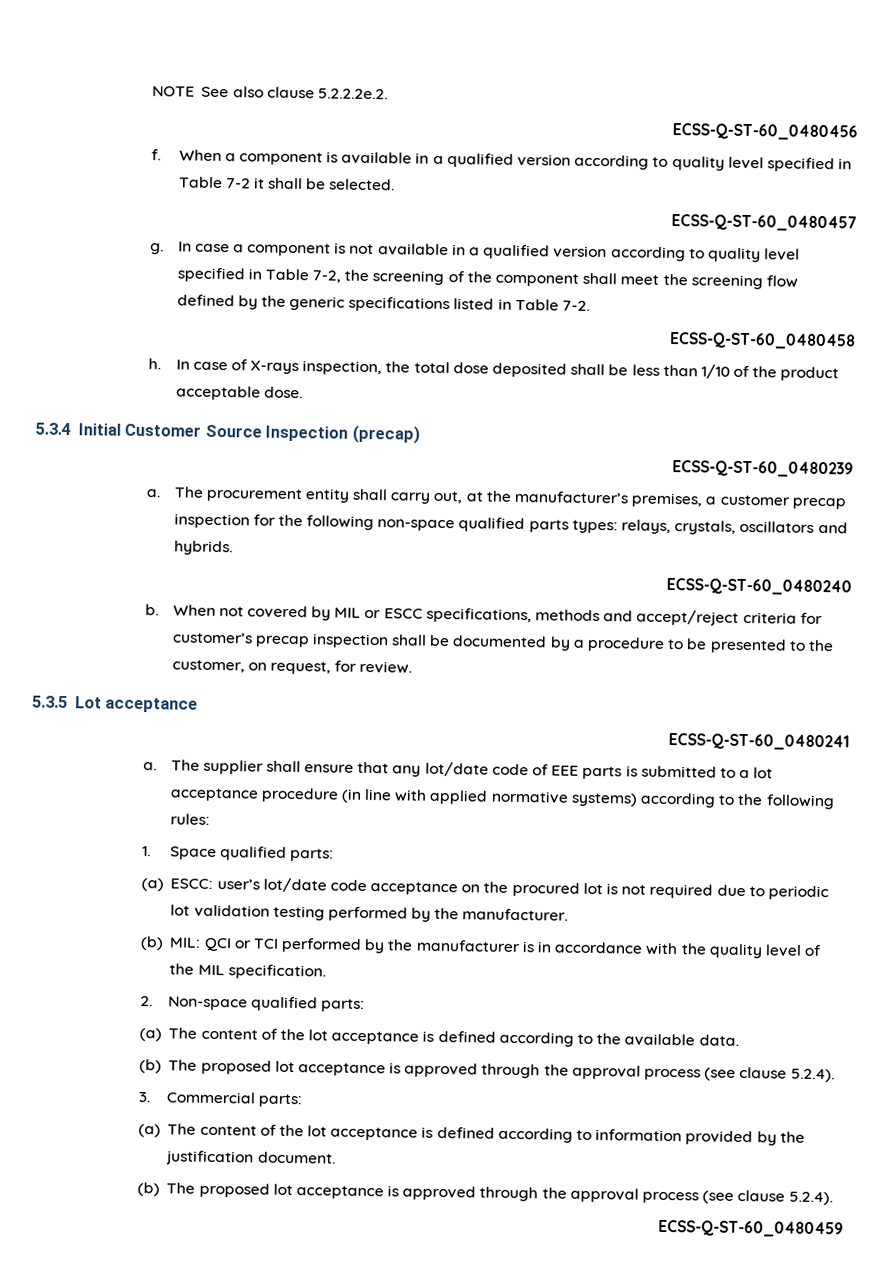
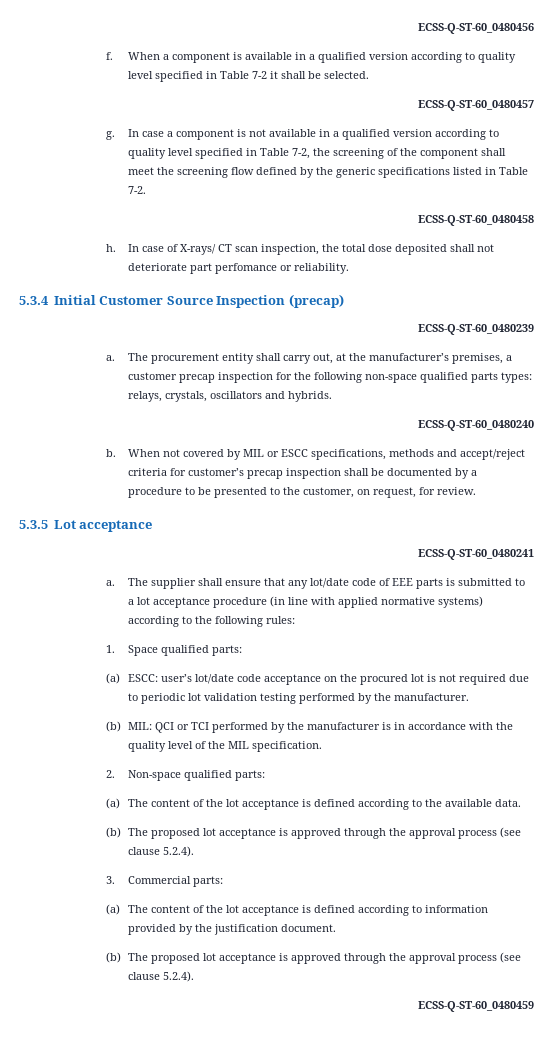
[151,86,388,100] NOTE See also clause 5.2.2.2e.2. // -> (418, 28) none
[250,360,300,375] X-rays -> [180,244,259,255] X-rays/ CT scan
[608,364,840,382] [175,385,303,401] be less than 1/10 of the product acceptable dose. -> [477,244,495,252] [128,263,350,274] not deteriorate part perfomance or reliability.

